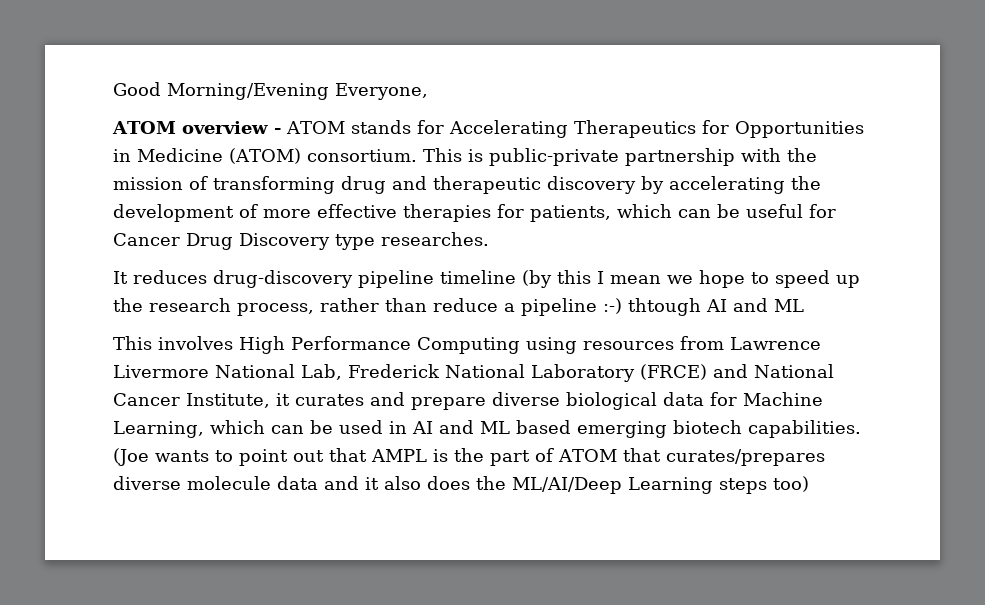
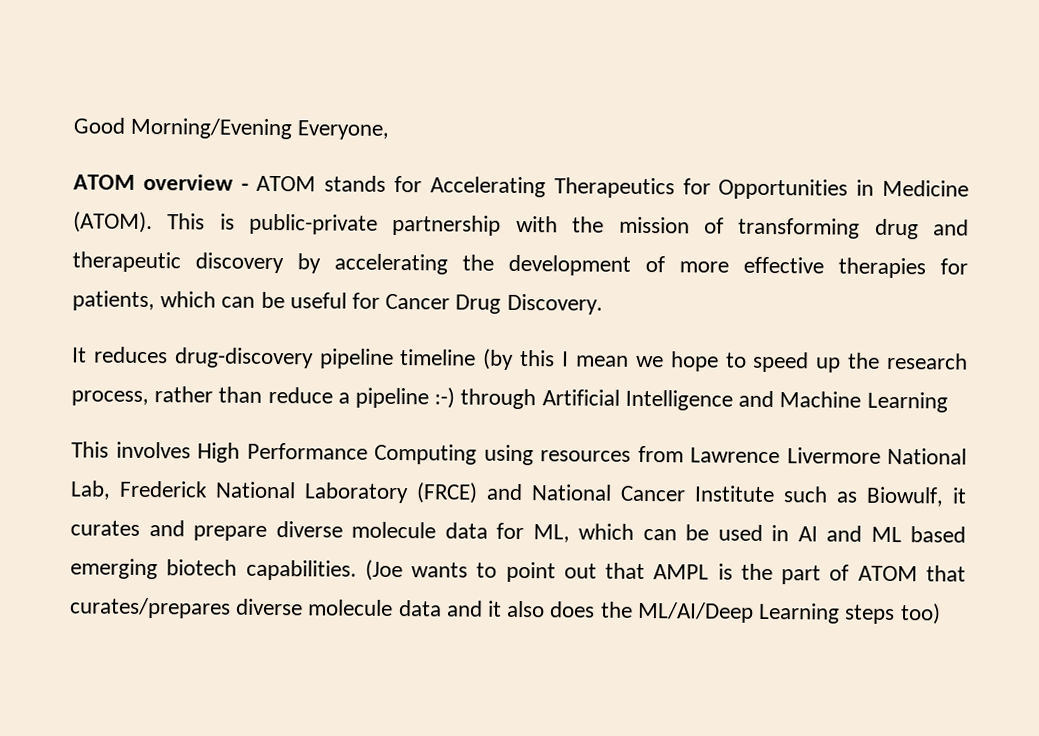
[229,148,417,164] (ATOM) consortium. -> [73,211,153,234] (ATOM).
[239,232,489,250] Discovery type researches. -> [506,293,603,315] Discovery.
[628,298,804,316] thtough AI and ML -> [460,388,948,413] through Artificial Intelligence and Machine Learning
[186,393,270,408] Institute, -> [694,485,944,507] Institute such as Biowulf,
[566,392,657,410] biological -> [351,521,436,539] molecule
[743,392,823,406] [113,421,204,438] Machine Learning, -> [532,524,570,543] ML,

